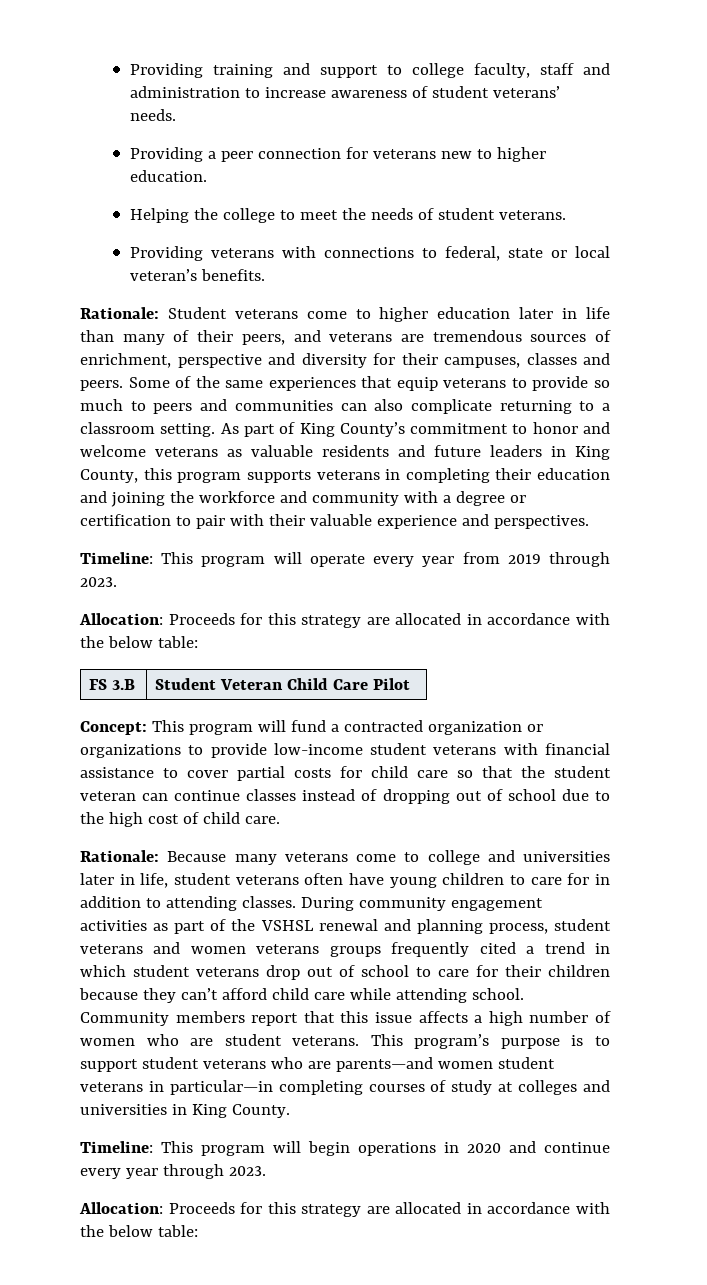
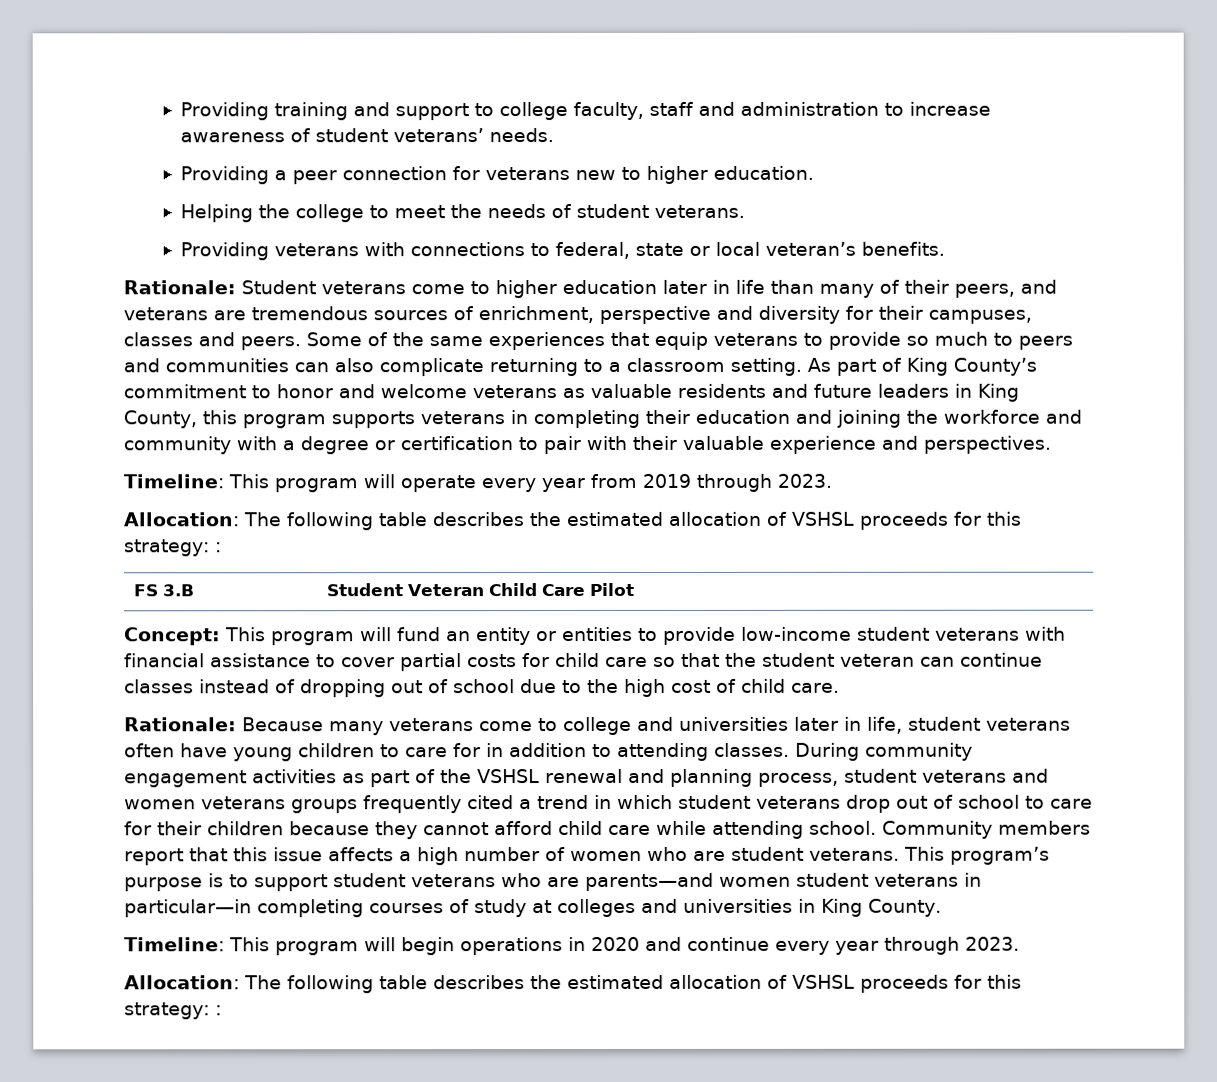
[168,613,610,628] [80,636,198,648] Proceeds for this strategy are allocated in accordance with the below table: -> [243,511,1021,531] [123,539,222,557] The following table describes the estimated allocation of VSHSL proceeds for this strategy: :
[330,720,543,735] [80,744,181,758] a contracted organization or organizations -> [446,626,633,646] an entity or entities
[180,988,218,1000] can’t -> [423,822,489,836] cannot
[168,1202,610,1217] [80,1225,198,1237] Proceeds for this strategy are allocated in accordance with the below table: -> [244,974,1022,994] [124,1002,222,1020] The following table describes the estimated allocation of VSHSL proceeds for this strategy: :

